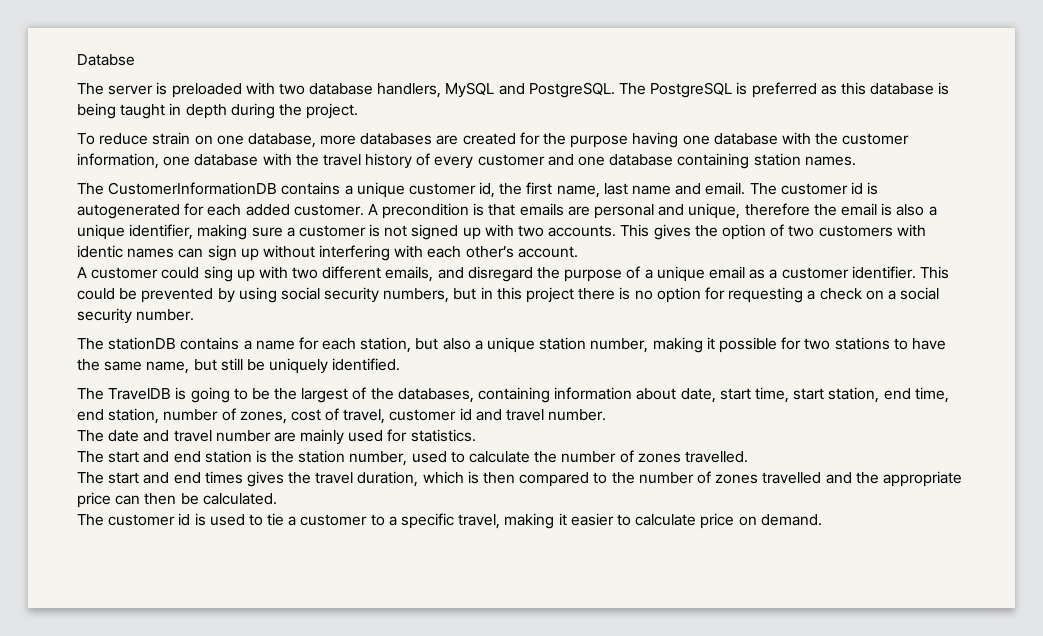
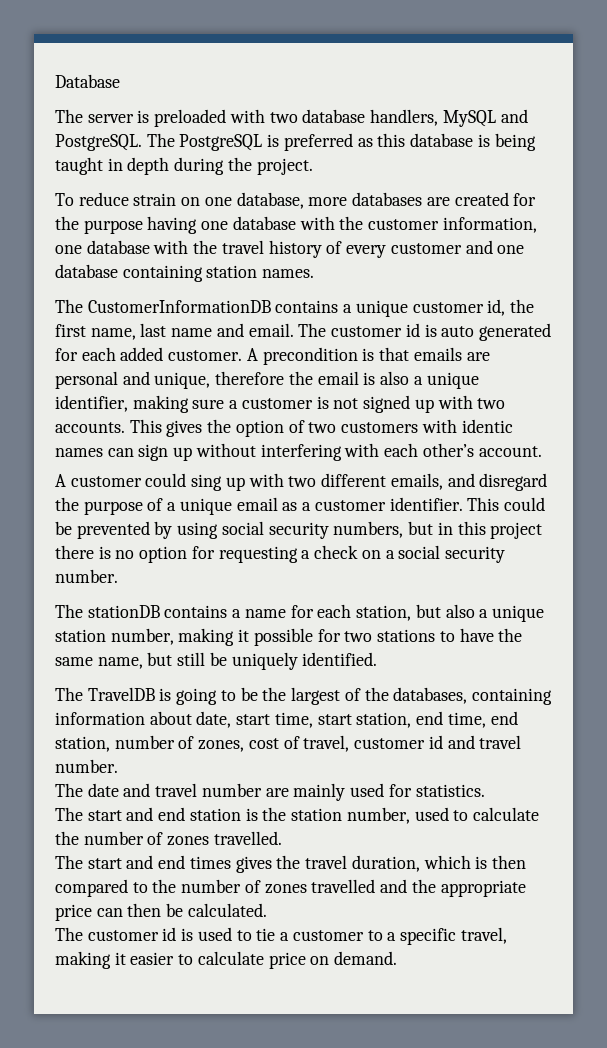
[77,54,135,66] Databse -> [55,74,120,88] Database
[77,204,180,219] autogenerated -> [441,323,551,341] auto generated

